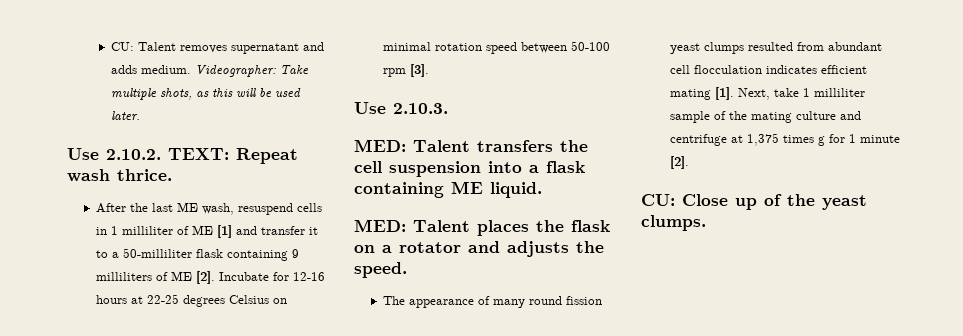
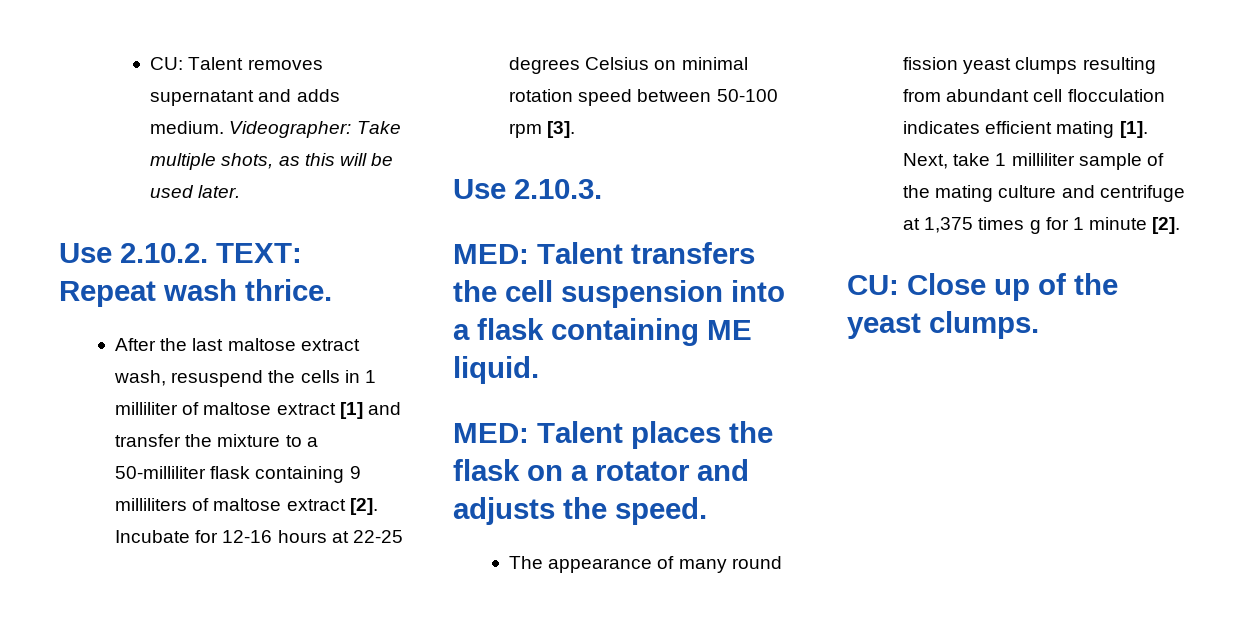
[176,202,198,212] ME -> [227,338,360,351] maltose extract
(293, 209) none -> [268,370,296,383] the
[191,225,213,235] ME -> [203,402,336,415] maltose extract
[308,227,318,235] it -> [185,434,281,447] the mixture
[170,271,192,281] ME -> [213,498,346,511] maltose extract
[747,42,793,51] resulted -> [1082,57,1156,74] resulting

